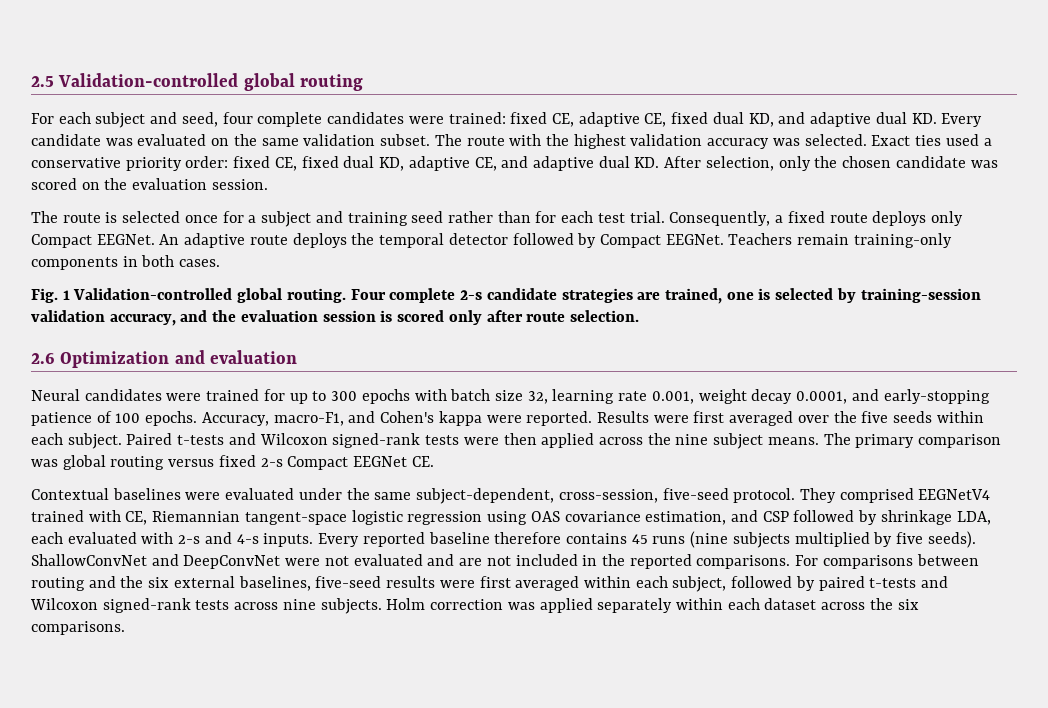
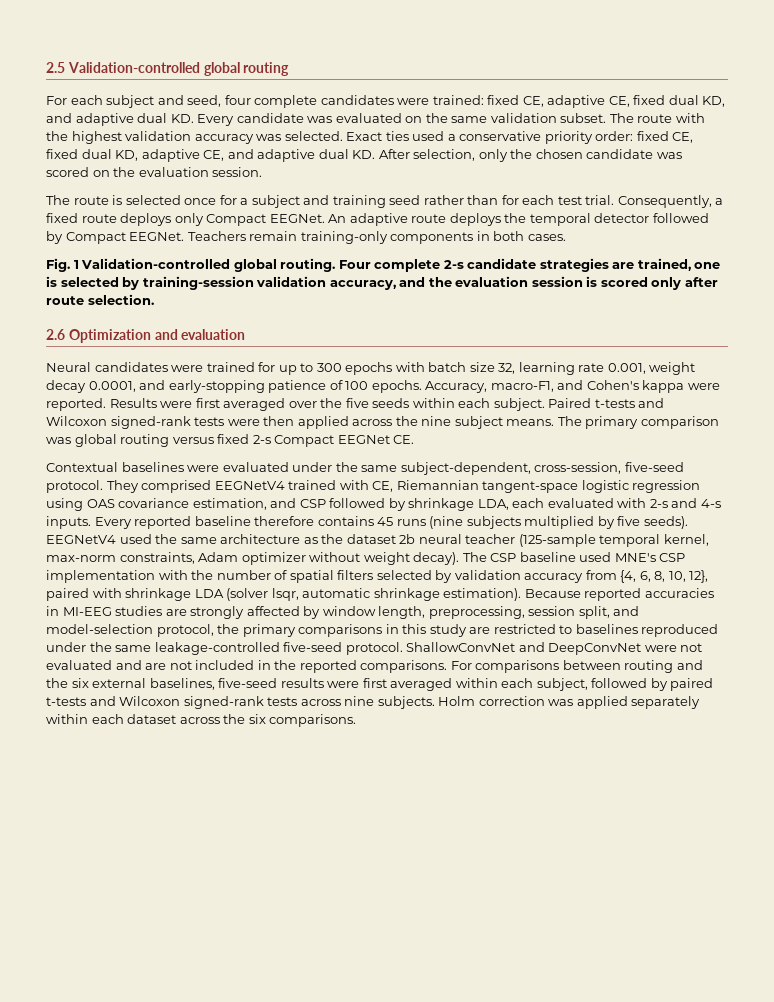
(976, 539) none -> [46,534,709,547] [46,552,686,565] [46,570,709,583] [46,588,714,601] [46,606,640,619] [46,624,719,637] [46,642,403,655] EEGNetV4 used the same architecture as the dataset 2b neural teacher (125-sample temporal kernel, max-norm constraints, Adam optimizer without weight decay). The CSP baseline used MNE's CSP implementation with the number of spatial filters selected by validation accuracy from {4, 6, 8, 10, 12}, paired with shrinkage LDA (solver lsqr, automatic shrinkage estimation). Because reported accuracies in MI-EEG studies are strongly affected by window length, preprocessing, session split, and model-selection protocol, the primary comparisons in this study are restricted to baselines reproduced under the same leakage-controlled five-seed protocol.

